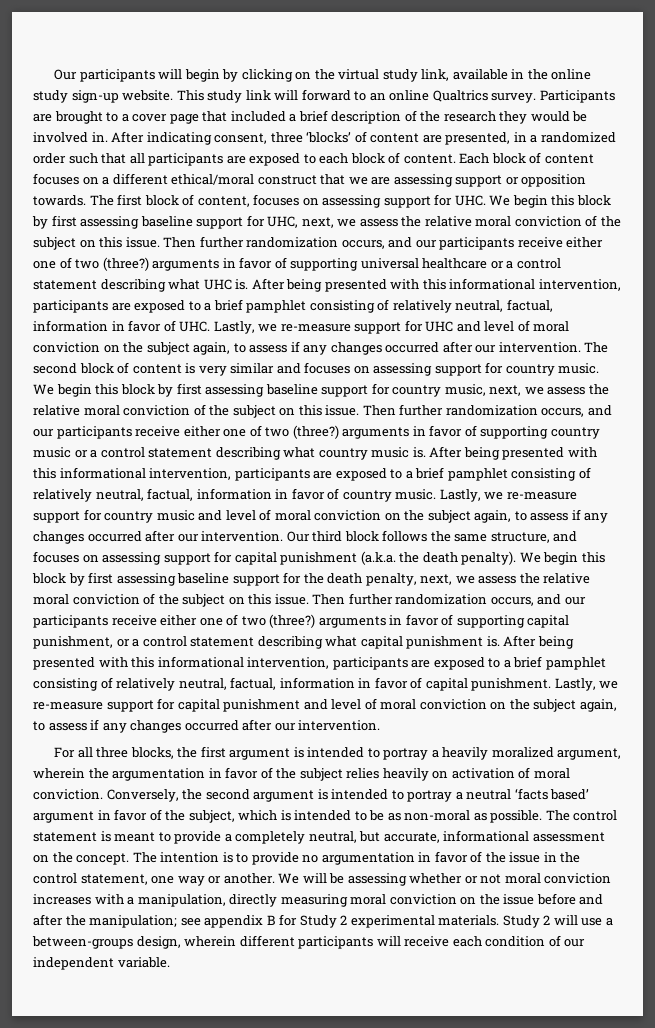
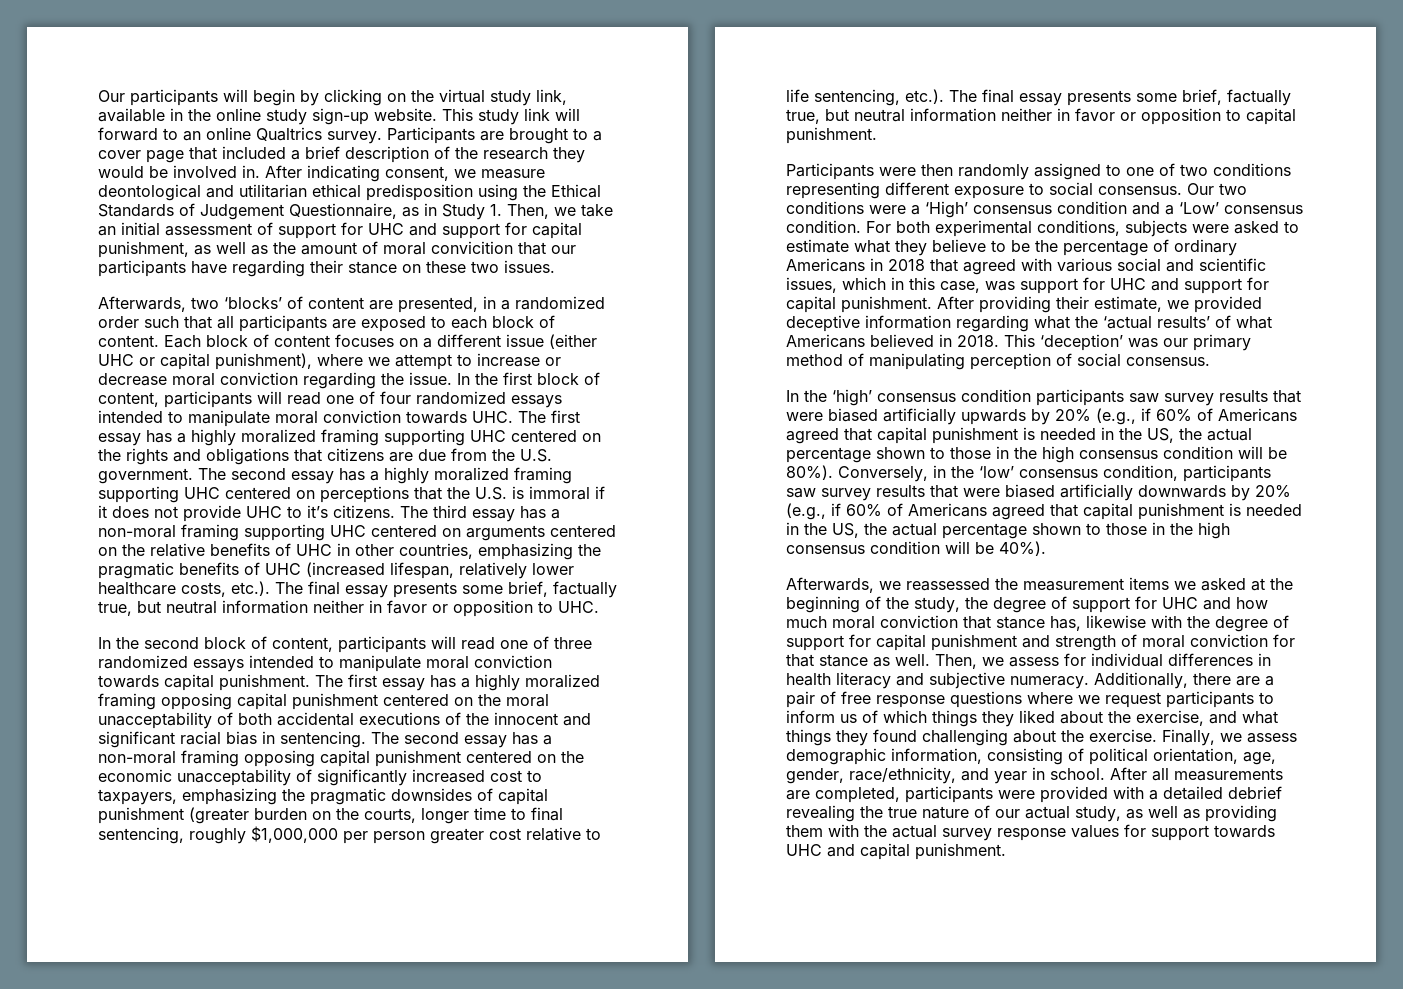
[270,132,303,143] three -> [454,169,545,179] [98,184,601,201] [98,203,613,220] [98,222,582,239] [98,241,576,258] [98,260,555,277] [98,296,219,312] we measure deontological and utilitarian ethical predisposition using the Ethical Standards of Judgement Questionnaire, as in Study 1. Then, we take an initial assessment of support for UHC and support for capital punishment, as well as the amount of moral convicition that our participants have regarding their stance on these two issues. // Afterwards, two
[171,174,587,187] [33,194,611,208] [32,215,621,229] [33,236,604,250] [33,257,561,271] [33,278,621,292] [33,299,553,313] [33,320,570,334] [33,341,609,355] [33,362,600,376] [33,383,609,397] [33,404,612,418] [33,425,600,439] [33,446,597,460] [33,467,591,481] [33,488,577,502] [33,509,609,523] [33,530,578,544] [33,551,605,565] [32,572,591,586] [33,593,586,607] [33,614,570,628] [33,635,574,649] [33,656,606,670] [33,677,619,691] [33,702,103,710] ethical/moral construct that we are assessing support or opposition towards. The first block of content, focuses on assessing support for UHC. We begin this block by first assessing baseline support for UHC, next, we assess the relative moral conviction of the subject on this issue. Then further randomization occurs, and our participants receive either one of two (three?) arguments in favor of supporting universal healthcare or a control statement describing what UHC is. After being presented with this informational intervention, participants are exposed to a brief pamphlet consisting of relatively neutral, factual, information in favor of UHC. Lastly, we re-measure support for UHC and level of moral conviction on the subject again, to assess if any changes occurred after our intervention. The second block of content is very similar and focuses on assessing support for country music. We begin this block by first assessing baseline support for country music, next, we assess the relative moral conviction of the subject on this issue. Then further randomization occurs, and our participants receive either one of two (three?) arguments in favor of supporting country music or a control statement describing what country music is. After being presented with this informational intervention, participants are exposed to a brief pamphlet consisting of relatively neutral, factual, information in favor of country music. Lastly, we re-measure support for country music and level of moral conviction on the subject again, to assess if any changes occurred after our intervention. Our third block follows the same structure, and focuses on assessing support for capital punishment (a.k.a. the death penalty). We begin this block by first assessing baseline support for the death penalty, next, we assess the relative moral conviction of the subject on this issue. Then further randomization occurs, and our participants receive either one of two (three?) arguments in favor of supporting capital punishment, or a control statement describing what capital punishment is. After being presented with this informational intervention, participants are exposed to a brief pamphlet consisting of relatively neutral, factual, information in favor of capital punishment. Lastly, we re-measure -> [506,334,597,349] [98,353,561,370] [98,372,600,389] [98,391,562,408] [98,410,580,427] [98,429,601,446] [98,448,552,465] [98,467,572,484] [98,486,605,503] [98,505,560,522] [98,524,616,541] [98,543,601,560] [98,562,574,579] [98,581,617,598] [98,600,599,617] [98,636,592,653] [98,655,552,672] [98,674,600,691] [98,693,549,710] [98,712,591,729] [98,731,552,748] [98,750,584,767] [98,769,542,786] [98,788,548,805] [98,807,563,824] [98,826,601,844] [786,89,1291,106] [786,108,1296,125] [786,127,877,144] [786,163,1291,180] [786,182,1247,199] [786,201,1303,218] [786,220,1299,237] [786,239,1237,256] [786,258,1266,275] [786,277,1269,294] [786,296,1262,313] [786,315,1272,332] [786,334,1251,351] [786,353,1210,370] [786,389,1301,406] [786,408,1297,425] [786,427,1252,444] [786,446,1287,463] [786,465,1271,482] [786,484,1291,501] [786,503,1302,520] [786,522,1230,539] [786,541,1046,556] [786,577,1293,593] [786,596,1268,613] [786,615,1289,632] issue (either UHC or capital punishment), where we attempt to increase or decrease moral conviction regarding the issue. In the first block of content, participants will read one of four randomized essays intended to manipulate moral conviction towards UHC. The first essay has a highly moralized framing supporting UHC centered on the rights and obligations that citizens are due from the U.S. government. The second essay has a highly moralized framing supporting UHC centered on perceptions that the U.S. is immoral if it does not provide UHC to it’s citizens. The third essay has a non-moral framing supporting UHC centered on arguments centered on the relative benefits of UHC in other countries, emphasizing the pragmatic benefits of UHC (increased lifespan, relatively lower healthcare costs, etc.). The final essay presents some brief, factually true, but neutral information neither in favor or opposition to UHC. // In the second block of content, participants will read one of three randomized essays intended to manipulate moral conviction towards capital punishment. The first essay has a highly moralized framing opposing capital punishment centered on the moral unacceptability of both accidental executions of the innocent and significant racial bias in sentencing. The second essay has a non-moral framing opposing capital punishment centered on the economic unacceptability of significantly increased cost to taxpayers, emphasizing the pragmatic downsides of capital punishment (greater burden on the courts, longer time to final sentencing, roughly $1,000,000 per person greater cost relative to life sentencing, etc.). The final essay presents some brief, factually true, but neutral information neither in favor or opposition to capital punishment. // Participants were then randomly assigned to one of two conditions representing different exposure to social consensus. Our two conditions were a ‘High’ consensus condition and a ‘Low’ consensus condition. For both experimental conditions, subjects were asked to estimate what they believe to be the percentage of ordinary Americans in 2018 that agreed with various social and scientific issues, which in this case, was support for UHC and support for capital punishment. After providing their estimate, we provided deceptive information regarding what the ‘actual results’ of what Americans believed in 2018. This ‘deception’ was our primary method of manipulating perception of social consensus. // In the ‘high’ consensus condition participants saw survey results that were biased artificially upwards by 20% (e.g., if 60% of Americans agreed that capital punishment is needed in the US, the actual percentage shown to those in the high consensus condition will be 80%). Conversely, in the ‘low’ consensus condition, participants saw survey results that were biased artificially downwards by 20% (e.g., if 60% of Americans agreed that capital punishment is needed in the US, the actual percentage shown to those in the high consensus condition will be 40%). // Afterwards, we reassessed the measurement items we asked at the beginning of the study, the degree of support for UHC and how much moral conviction that stance has, likewise with the degree of
[331,698,617,712] [33,719,381,733] [54,746,622,760] [33,767,570,781] [33,788,590,802] [33,809,618,823] [33,830,605,844] [33,851,581,865] [33,873,612,886] [33,893,604,907] [33,914,613,928] [32,935,586,949] [33,957,170,970] level of moral conviction on the subject again, to assess if any changes occurred after our intervention. // For all three blocks, the first argument is intended to portray a heavily moralized argument, wherein the argumentation in favor of the subject relies heavily on activation of moral conviction. Conversely, the second argument is intended to portray a neutral ‘facts based’ argument in favor of the subject, which is intended to be as non-moral as possible. The control statement is meant to provide a completely neutral, but accurate, informational assessment on the concept. The intention is to provide no argumentation in favor of the issue in the control statement, one way or another. We will be assessing whether or not moral conviction increases with a manipulation, directly measuring moral conviction on the issue before and after the manipulation; see appendix B for Study 2 experimental materials. Study 2 will use a between-groups design, wherein different participants will receive each condition of our independent variable. -> [1055,634,1295,651] [786,653,1271,669] [786,672,1274,689] [786,691,1274,708] [786,710,1278,727] [786,729,1297,746] [786,748,1276,765] [786,767,1283,784] [786,786,1282,803] [786,805,1277,822] [786,824,1275,841] [786,843,1006,860] strength of moral conviction for that stance as well. Then, we assess for individual differences in health literacy and subjective numeracy. Additionally, there are a pair of free response questions where we request participants to inform us of which things they liked about the exercise, and what things they found challenging about the exercise. Finally, we assess demographic information, consisting of political orientation, age, gender, race/ethnicity, and year in school. After all measurements are completed, participants were provided with a detailed debrief revealing the true nature of our actual study, as well as providing them with the actual survey response values for support towards UHC and capital punishment.

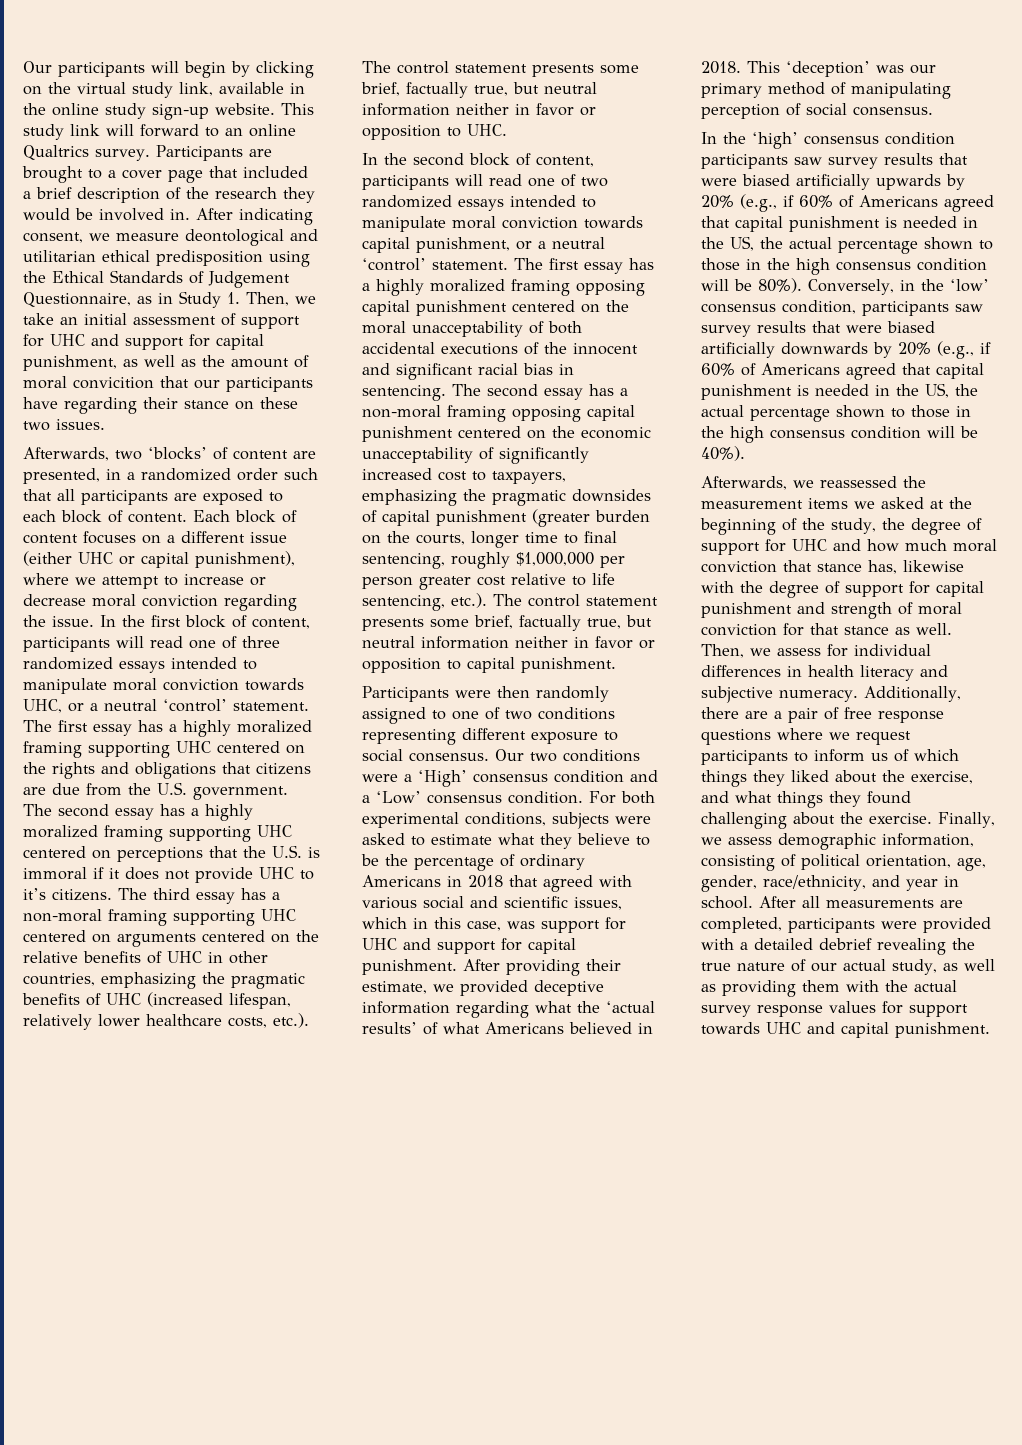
[380,391,562,408] [98,410,513,427] four randomized essays intended to manipulate moral conviction towards UHC. -> [242,636,280,648] [23,657,257,673] [23,678,304,694] [23,699,309,713] three randomized essays intended to manipulate moral conviction towards UHC, or a neutral ‘control’ statement.
[308,581,388,598] final essay -> [397,61,527,74] control statement
[554,637,592,649] three -> [581,177,608,187] two
[219,674,310,691] punishment. -> [416,237,605,253] [362,258,508,271] punishment, or a neutral ‘control’ statement.
[982,89,1062,106] final essay -> [528,594,658,607] control statement

